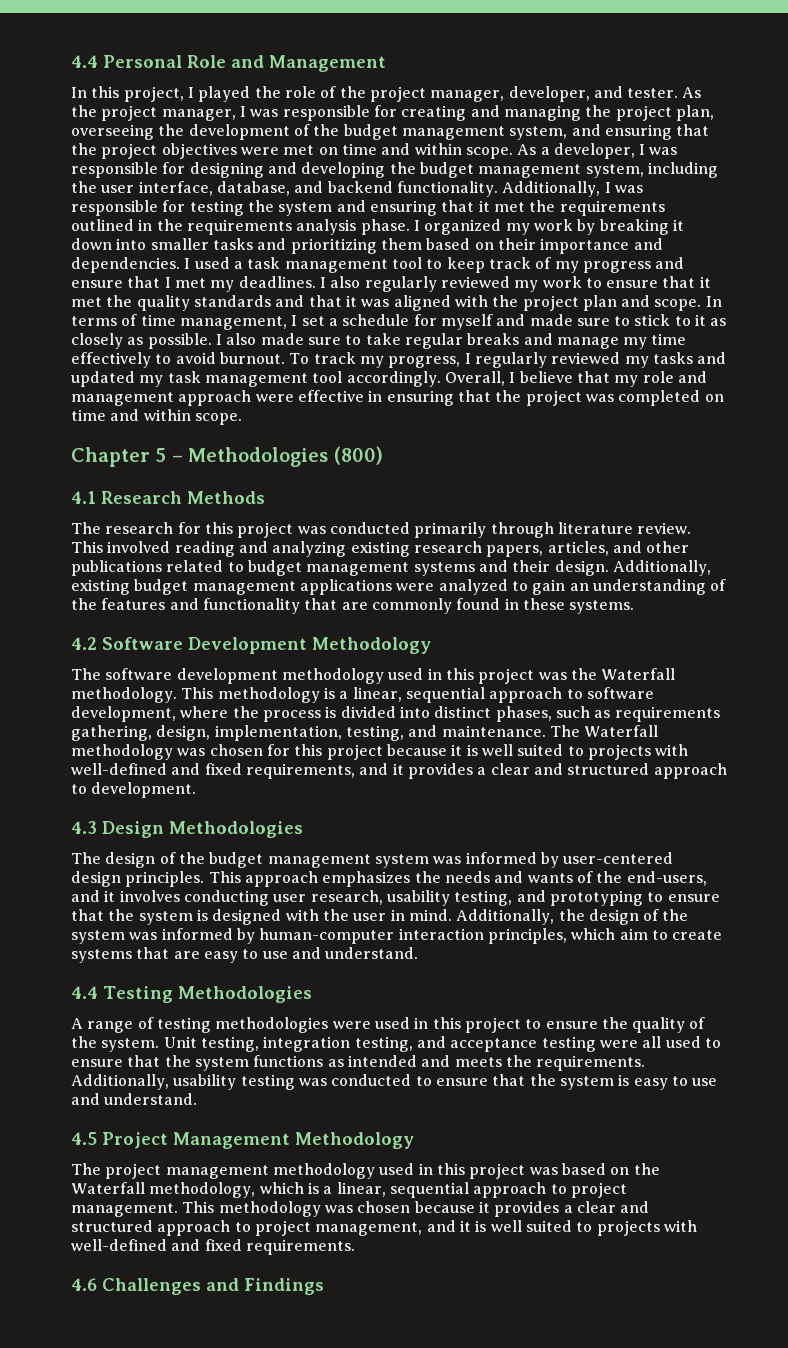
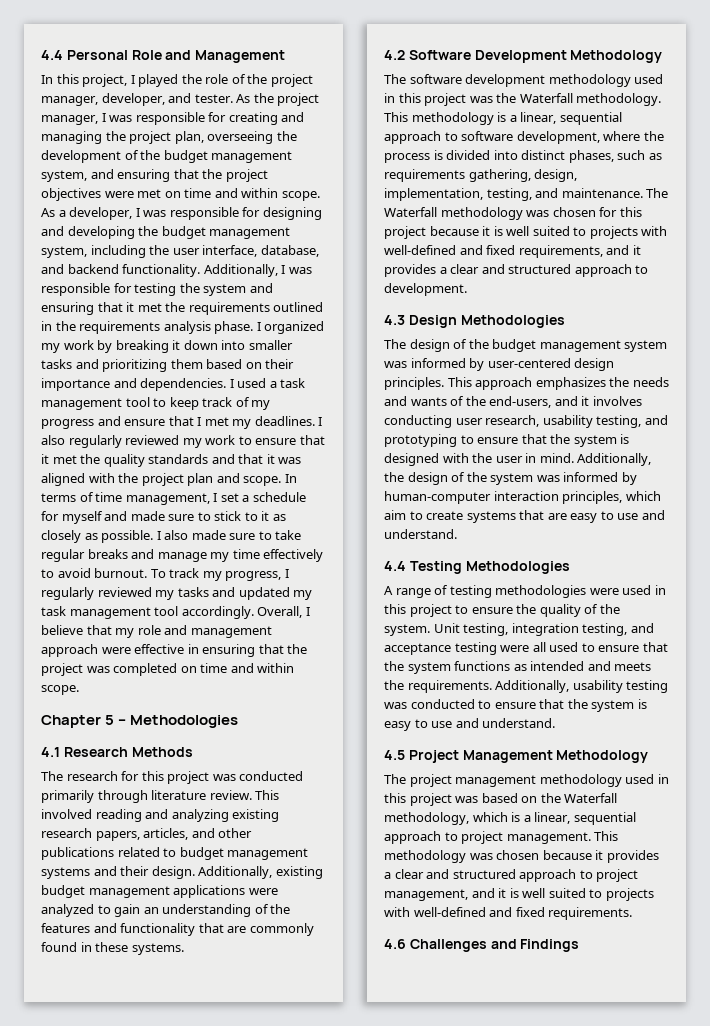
[333,446,383,465] (800) -> (239, 721) none

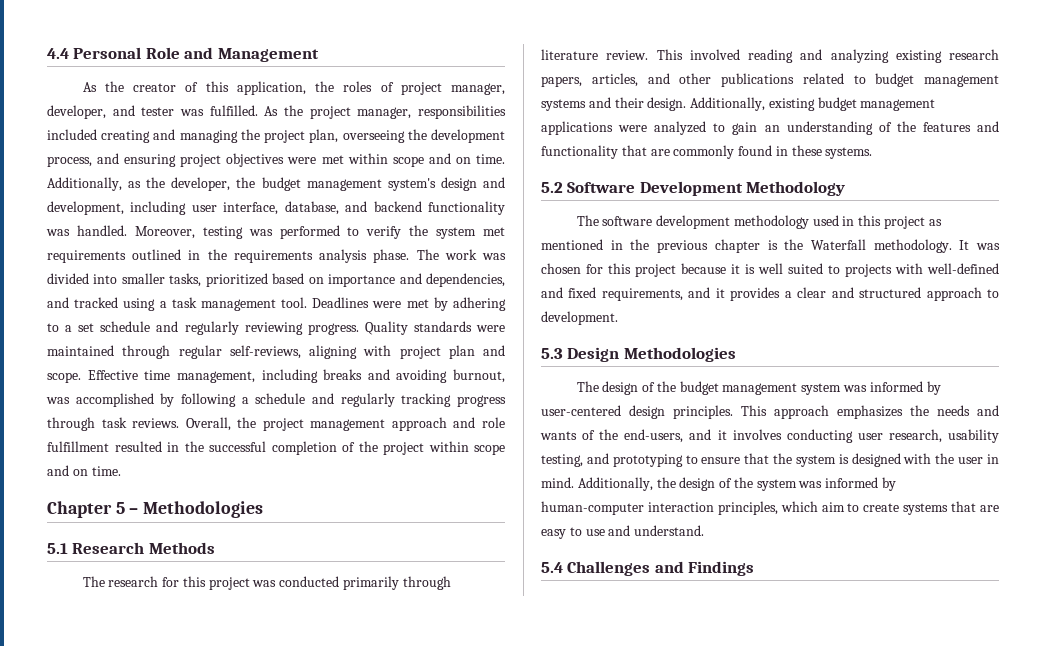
[41,74,268,87] In this project, I played the role of the -> [82,81,394,95] As the creator of this application, the roles of
[194,94,233,103] tester. -> [141,105,258,116] tester was fulfilled.
[101,112,227,125] I was responsible for -> [418,105,506,119] [47,129,97,140] responsibilities included
[124,150,293,163] [41,169,268,182] [41,188,320,201] [41,207,322,220] [41,226,291,239] [41,245,170,258] of the budget management system, and ensuring that the project objectives were met on time and within scope. As a developer, I was responsible for designing and developing the budget management system, including the -> [47,153,505,167] [47,177,505,191] [47,201,187,215] process, and ensuring project objectives were met within scope and on time. Additionally, as the developer, the budget management system's design and development, including
[122,264,312,277] [41,283,273,296] [41,302,186,315] functionality. Additionally, I was responsible for testing the system and ensuring that it met the -> [428,201,505,215] [46,225,505,239] functionality was handled. Moreover, testing was performed to verify the system met
[256,321,325,334] [41,340,293,353] [41,359,295,372] I organized my work by breaking it down into smaller tasks and prioritizing them based on their -> [416,249,507,260] [47,273,324,287] The work was divided into smaller tasks, prioritized based on
[140,378,306,391] [41,397,271,410] [41,416,323,429] [41,435,325,448] [41,454,302,467] [41,473,297,486] [41,492,306,505] [41,511,286,524] [41,530,302,543] [41,549,324,562] [41,568,289,581] [41,587,313,600] [41,606,310,619] [41,625,272,638] [41,644,308,657] [41,663,295,676] [41,685,79,695] dependencies. I used a task management tool to keep track of my progress and ensure that I met my deadlines. I also regularly reviewed my work to ensure that it met the quality standards and that it was aligned with the project plan and scope. In terms of time management, I set a schedule for myself and made sure to stick to it as closely as possible. I also made sure to take regular breaks and manage my time effectively to avoid burnout. To track my progress, I regularly reviewed my tasks and updated my task management tool accordingly. Overall, I believe that my role and management approach were effective in ensuring that the project was completed on time and within scope. -> [426,273,506,287] [47,297,506,311] [47,321,506,335] [47,345,505,359] [47,369,505,383] [46,393,507,407] [47,417,505,431] [47,441,505,455] [47,465,121,476] dependencies, and tracked using a task management tool. Deadlines were met by adhering to a set schedule and regularly reviewing progress. Quality standards were maintained through regular self-reviews, aligning with project plan and scope. Effective time management, including breaks and avoiding burnout, was accomplished by following a schedule and regularly tracking progress through task reviews. Overall, the project management approach and role fulfillment resulted in the successful completion of the project within scope and on time.
[41,747,60,757] 4.1 -> [47,543,68,554] 5.1
[384,50,405,60] 4.2 -> [541,182,563,193] 5.2
[469,93,662,106] [384,112,622,125] [384,131,664,144] [384,150,662,163] [384,169,578,182] [384,188,669,201] [384,207,523,220] was the Waterfall methodology. This methodology is a linear, sequential approach to software development, where the process is divided into distinct phases, such as requirements gathering, design, implementation, testing, and maintenance. The Waterfall methodology -> [928,219,942,226] [541,239,970,253] as mentioned in the previous chapter is the Waterfall methodology. It
[384,315,405,325] 4.3 -> [541,348,563,359] 5.3
[384,561,570,574] [384,585,666,598] [384,604,620,617] [384,623,654,636] [384,642,668,655] [384,661,652,674] [384,680,669,693] [384,699,647,712] [384,718,556,731] [384,750,649,763] [384,774,669,787] [384,793,618,806] [384,812,636,825] [384,831,619,844] [384,850,659,863] [384,869,639,882] [384,888,654,901] [384,907,633,920] [384,939,406,949] 4.4 Testing Methodologies // A range of testing methodologies were used in this project to ensure the quality of the system. Unit testing, integration testing, and acceptance testing were all used to ensure that the system functions as intended and meets the requirements. Additionally, usability testing was conducted to ensure that the system is easy to use and understand. // 4.5 Project Management Methodology // The project management methodology used in this project was based on the Waterfall methodology, which is a linear, sequential approach to project management. This methodology was chosen because it provides a clear and structured approach to project management, and it is well suited to projects with well-defined and fixed requirements. // 4.6 -> [541,562,563,573] 5.4

